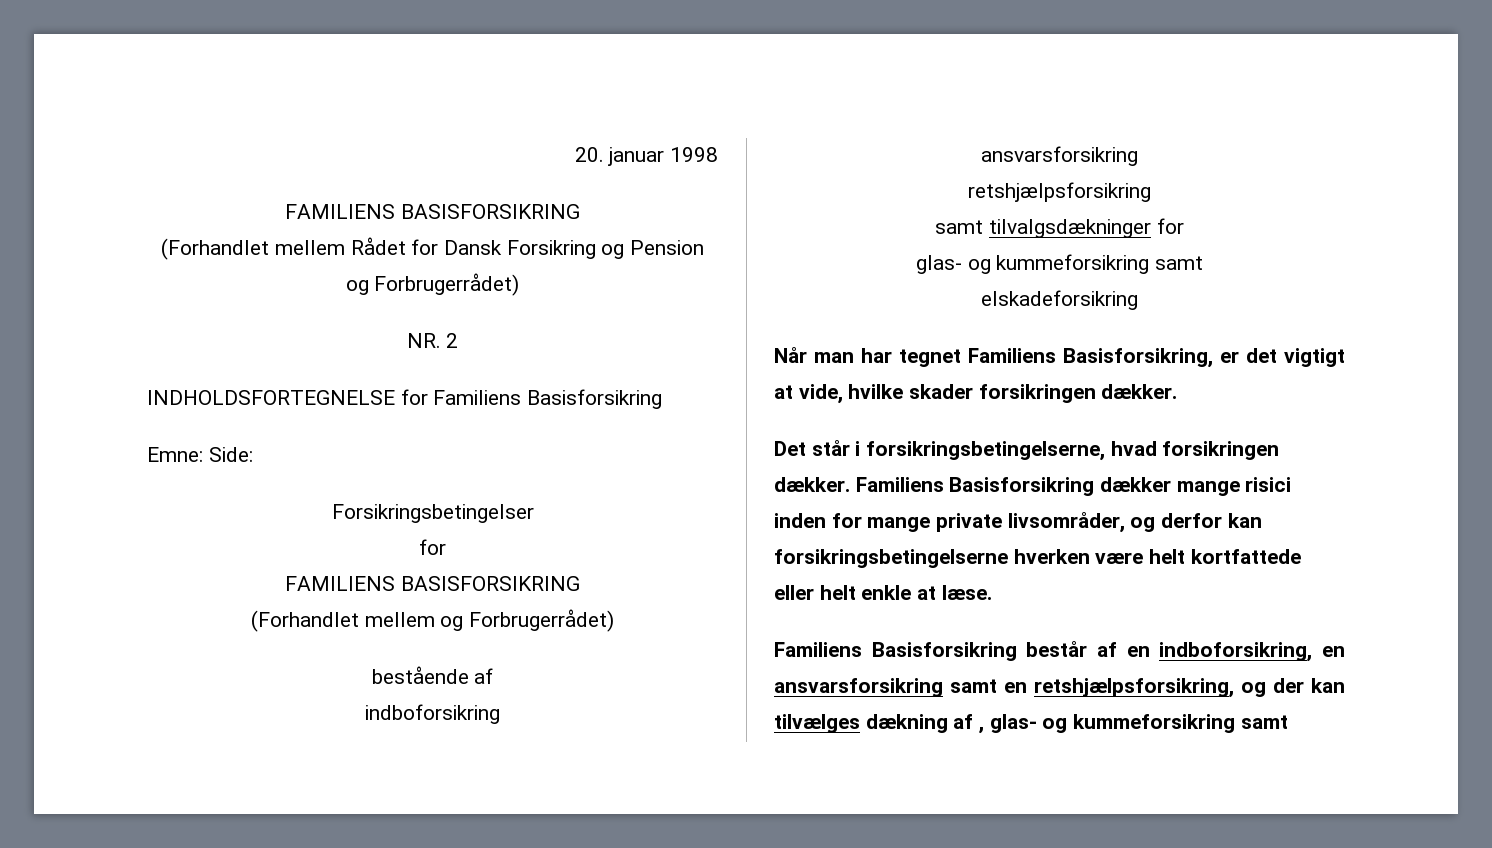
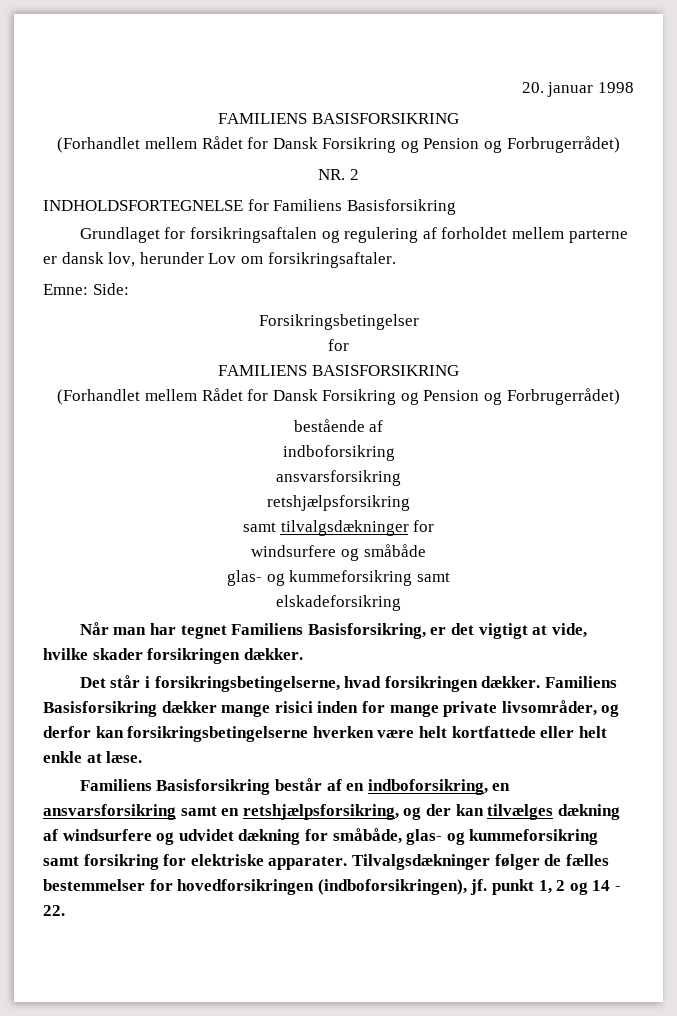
(663, 399) none -> [79,227,628,243] [43,252,396,268] // Grundlaget for forsikringsaftalen og regulering af forholdet mellem parterne er dansk lov, herunder Lov om forsikringsaftaler.
(435, 619) none -> [201,388,480,405] Rådet for Dansk Forsikring og Pension
(1184, 226) none -> [251,544,426,561] // windsurfere og småbåde
[978,714,1288,734] , glas- og kummeforsikring samt -> [62,828,599,845] [43,854,609,870] [43,879,621,895] [43,905,65,916] windsurfere og udvidet dækning for småbåde, glas- og kummeforsikring samt forsikring for elektriske apparater. Tilvalgsdækninger følger de fælles bestemmelser for hovedforsikringen (indboforsikringen), jf. punkt 1, 2 og 14 - 22.

